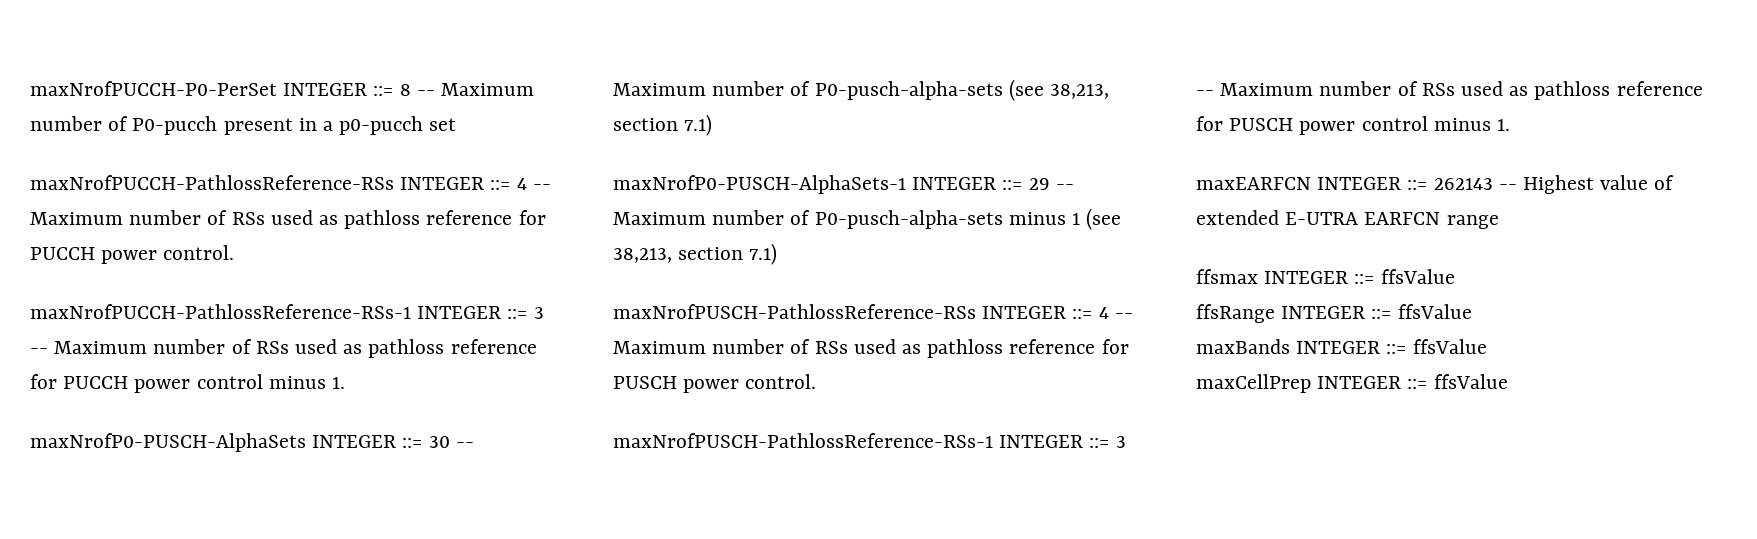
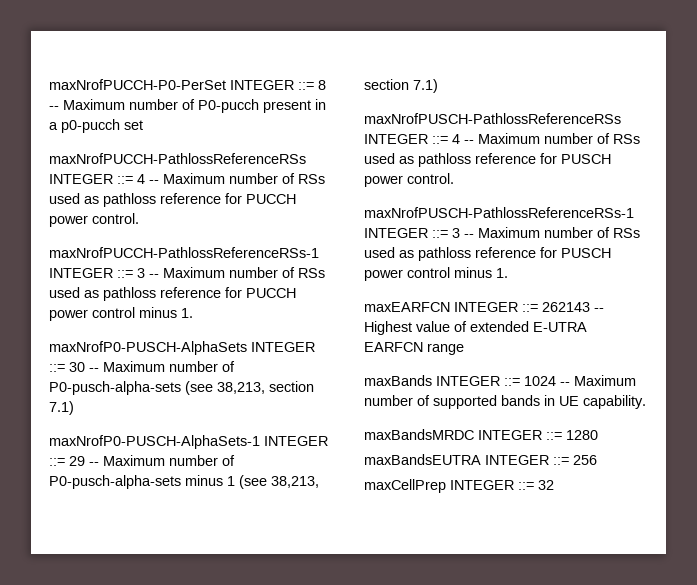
[30,175,394,190] maxNrofPUCCH-PathlossReference-RSs -> [49,153,306,164] maxNrofPUCCH-PathlossReferenceRSs
[30,304,411,319] maxNrofPUCCH-PathlossReference-RSs-1 -> [49,247,319,258] maxNrofPUCCH-PathlossReferenceRSs-1
[613,304,976,319] maxNrofPUSCH-PathlossReference-RSs -> [364,113,621,124] maxNrofPUSCH-PathlossReferenceRSs
[613,433,993,448] maxNrofPUSCH-PathlossReference-RSs-1 -> [364,207,634,218] maxNrofPUSCH-PathlossReferenceRSs-1
[1196,269,1455,284] [1196,304,1472,323] [1196,339,1487,354] ffsmax INTEGER ::= ffsValue // ffsRange INTEGER ::= ffsValue // maxBands INTEGER ::= ffsValue -> [364,375,636,386] [364,395,646,409] [364,429,598,440] [364,454,597,465] maxBands INTEGER ::= 1024 -- Maximum number of supported bands in UE capability. // maxBandsMRDC INTEGER ::= 1280 // maxBandsEUTRA INTEGER ::= 256
[1433,374,1508,389] ffsValue -> [538,480,554,490] 32

